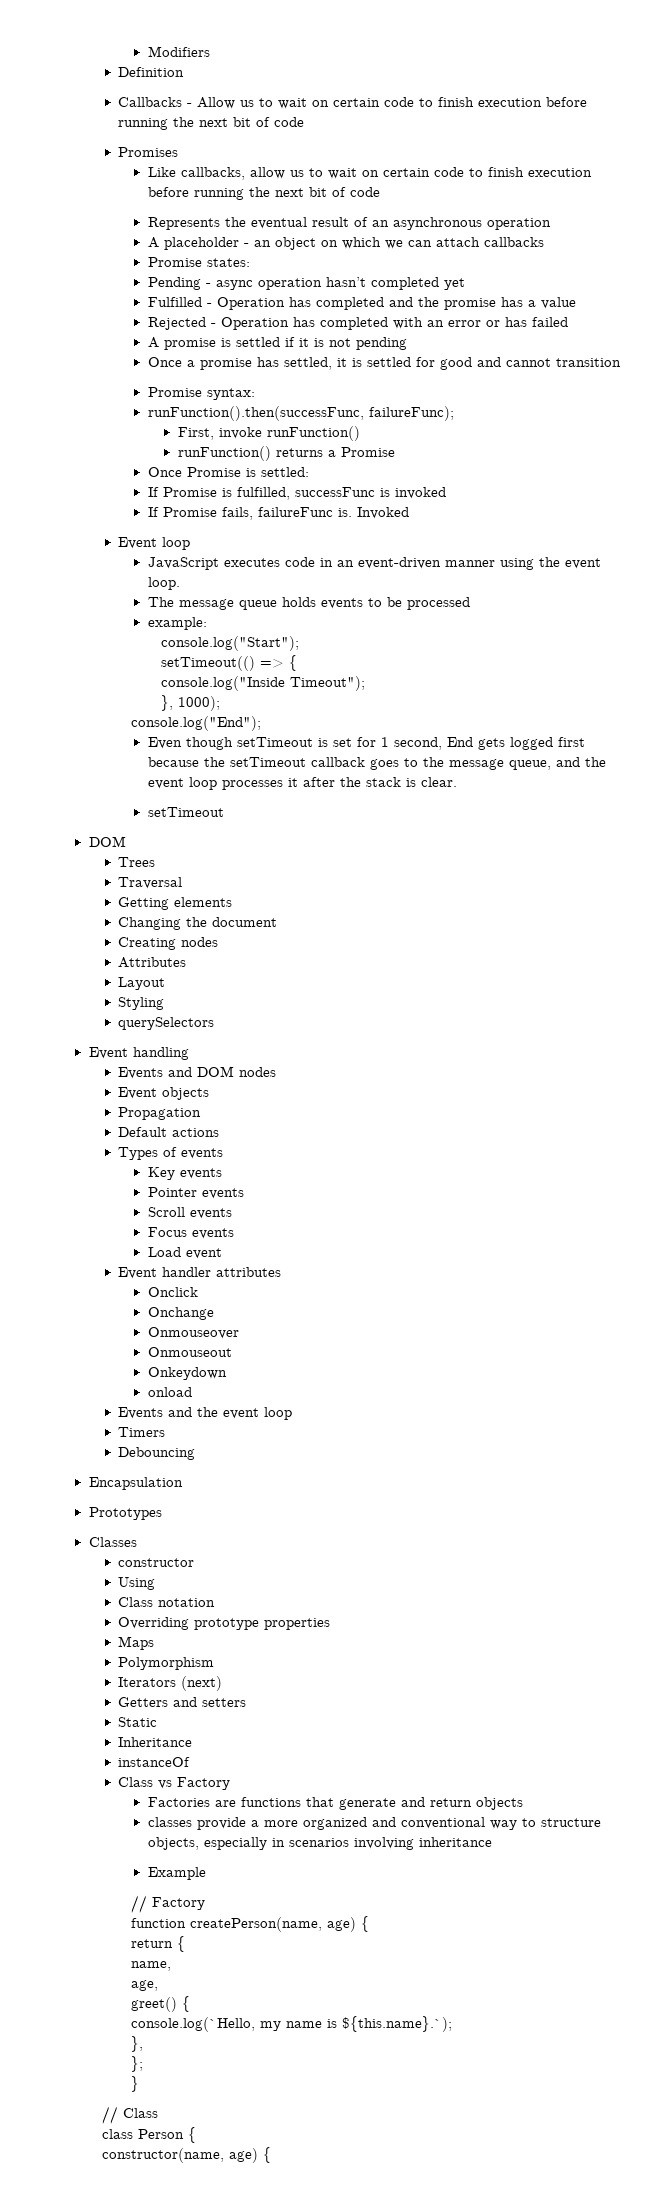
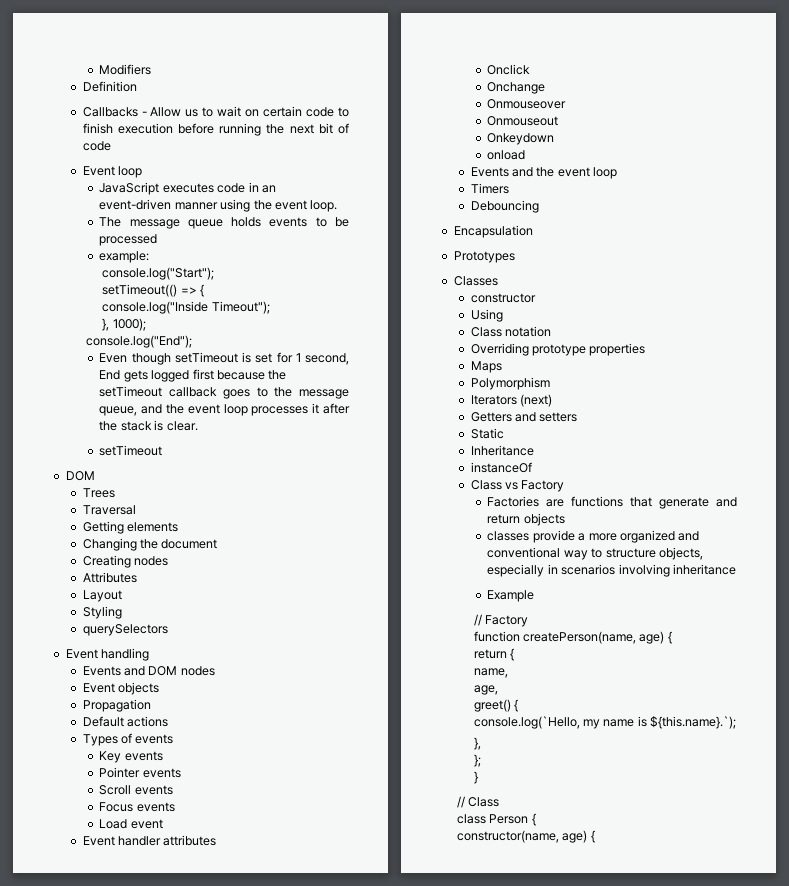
[118,147,179,157] [147,167,592,180] [147,187,380,200] [147,217,551,230] [147,237,544,250] [147,257,250,267] [147,277,465,290] [147,297,576,310] [147,317,568,330] [147,337,407,350] [147,357,621,370] [147,387,255,400] [147,406,454,421] [177,426,360,441] [177,446,395,461] [147,467,309,477] [147,487,446,500] [147,507,409,520] // Promises // Like callbacks, allow us to wait on certain code to finish execution before running the next bit of code // Represents the eventual result of an asynchronous operation // A placeholder - an object on which we can attach callbacks // Promise states: // Pending - async operation hasn’t completed yet // Fulfilled - Operation has completed and the promise has a value // Rejected - Operation has completed with an error or has failed // A promise is settled if it is not pending // Once a promise has settled, it is settled for good and cannot transition // Promise syntax: // runFunction().then(successFunc, failureFunc); // First, invoke runFunction() // runFunction() returns a Promise // Once Promise is settled: // If Promise is fulfilled, successFunc is invoked // If Promise fails, failureFunc is. Invoked -> (111, 146) none

